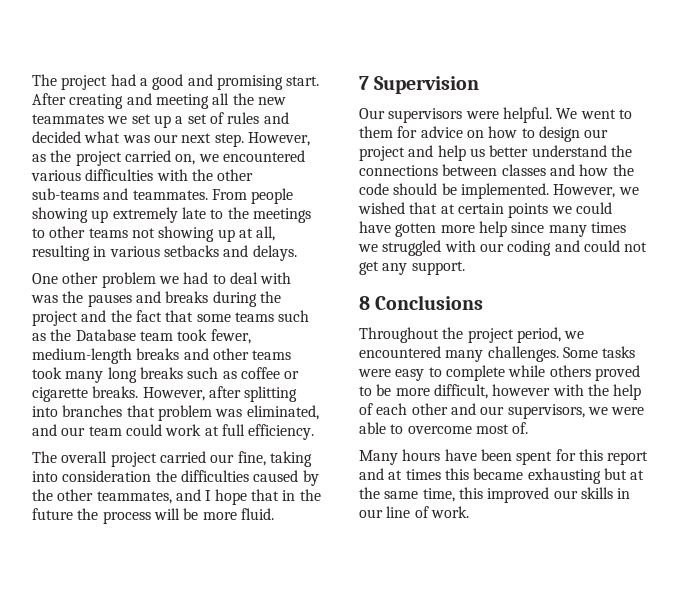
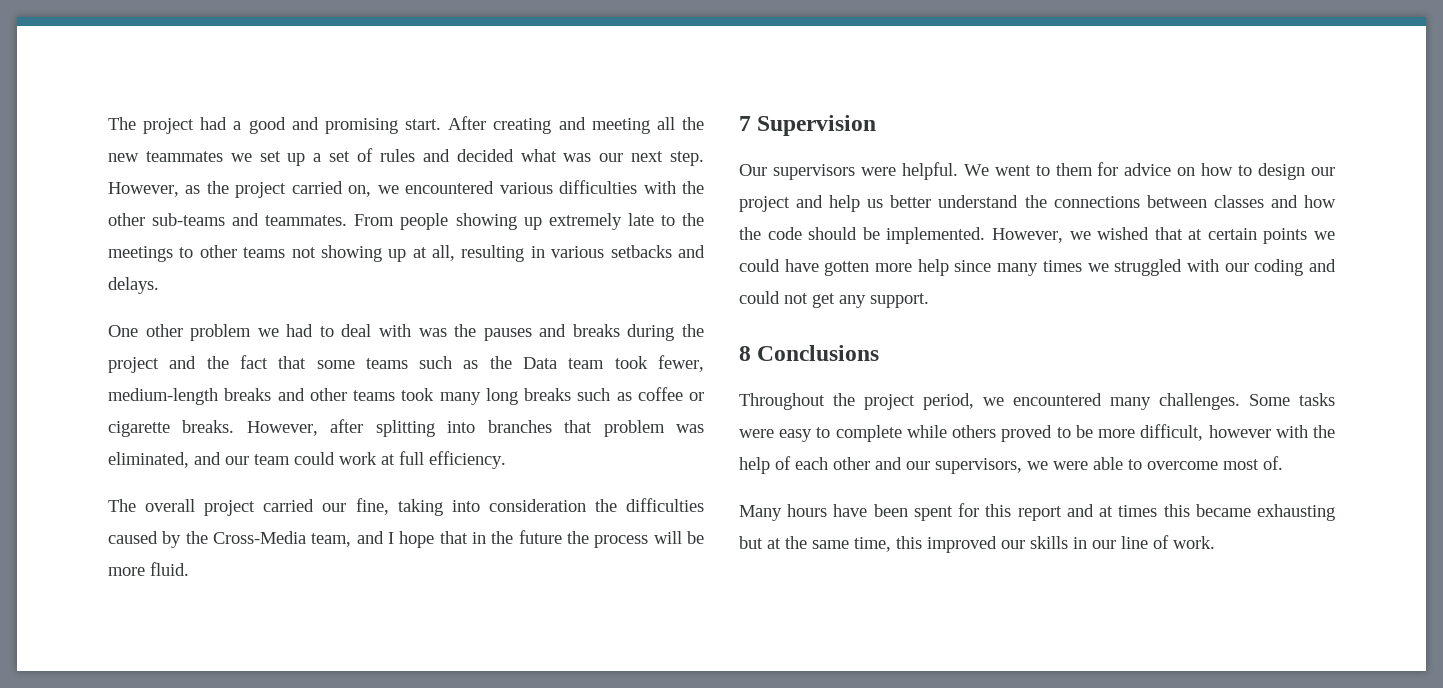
[75,329,136,341] Database -> [523,357,558,369] Data
[57,489,172,504] other teammates, -> [213,531,352,547] Cross-Media team,

